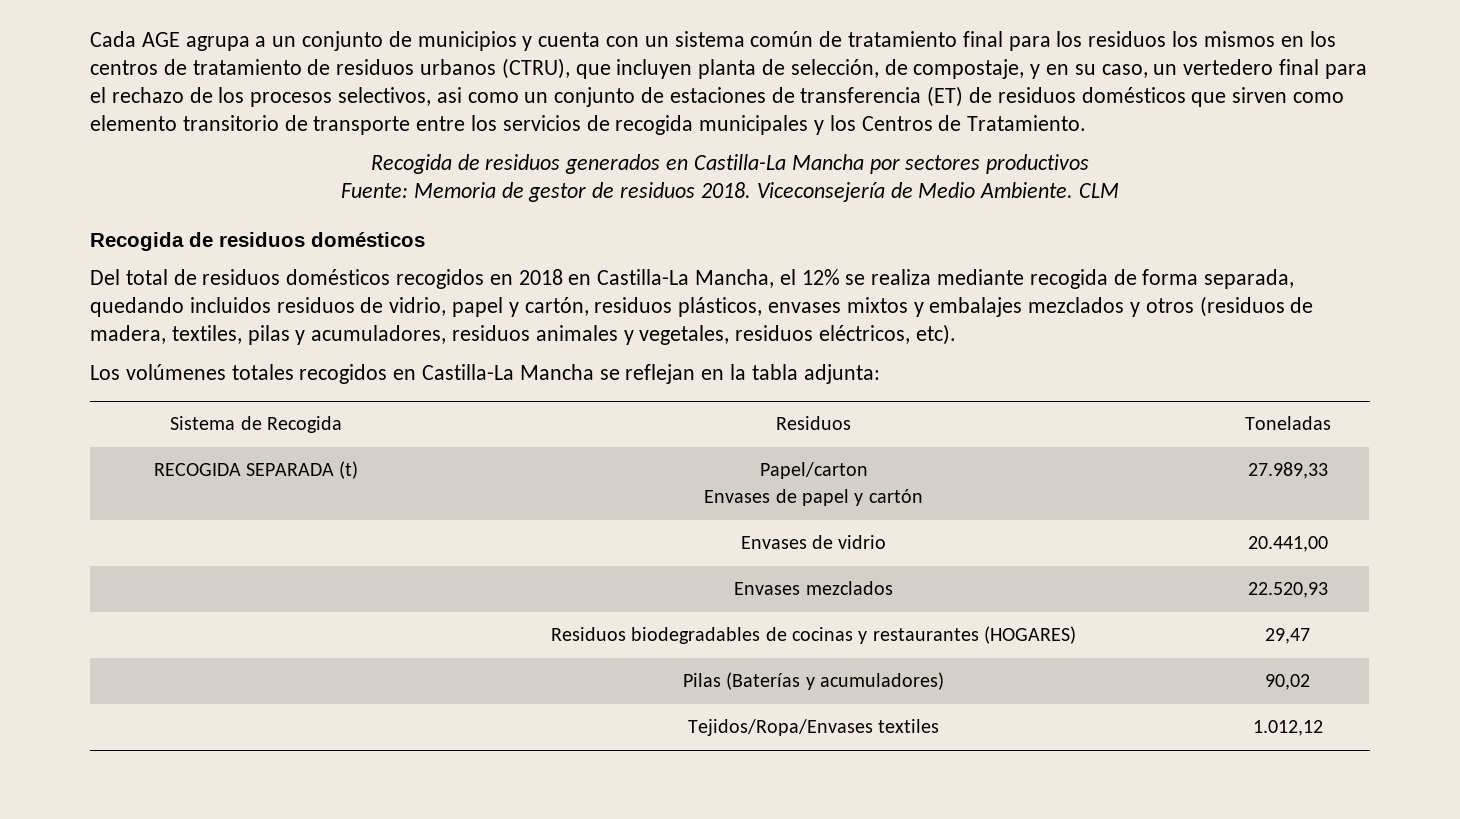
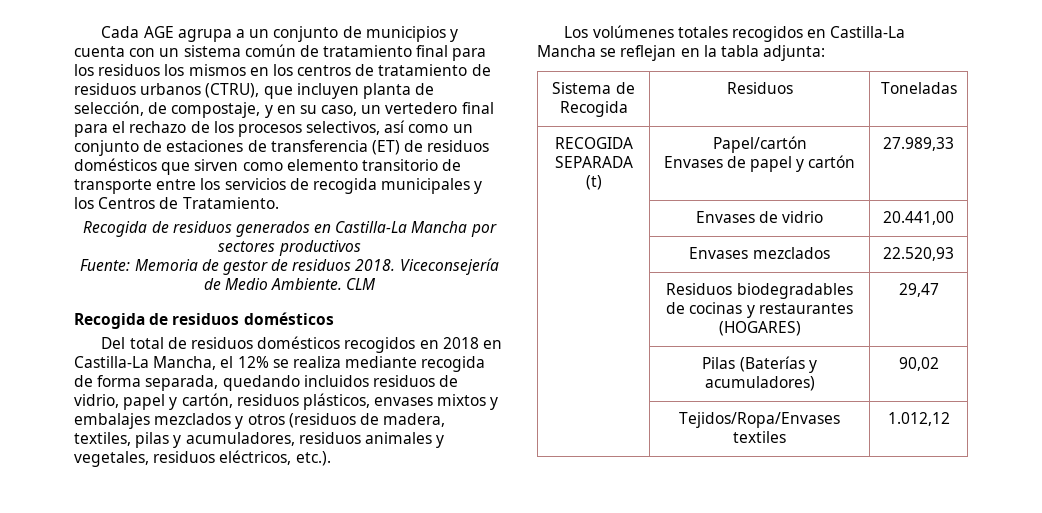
[436,87,462,103] asi -> [384,120,406,133] así
[915,324,956,345] etc). -> [295,451,331,466] etc.).
[759,462,868,479] Papel/carton -> [712,136,807,153] Papel/cartón

